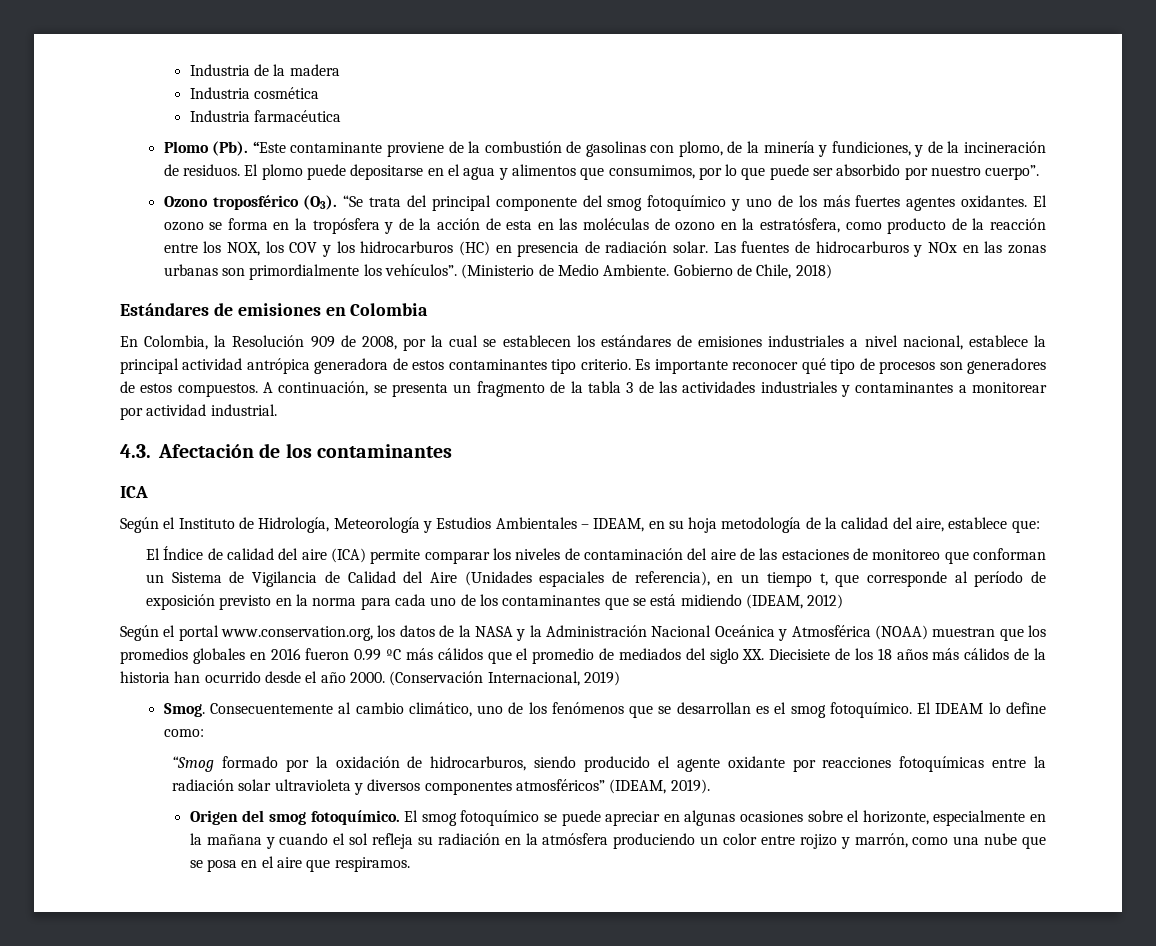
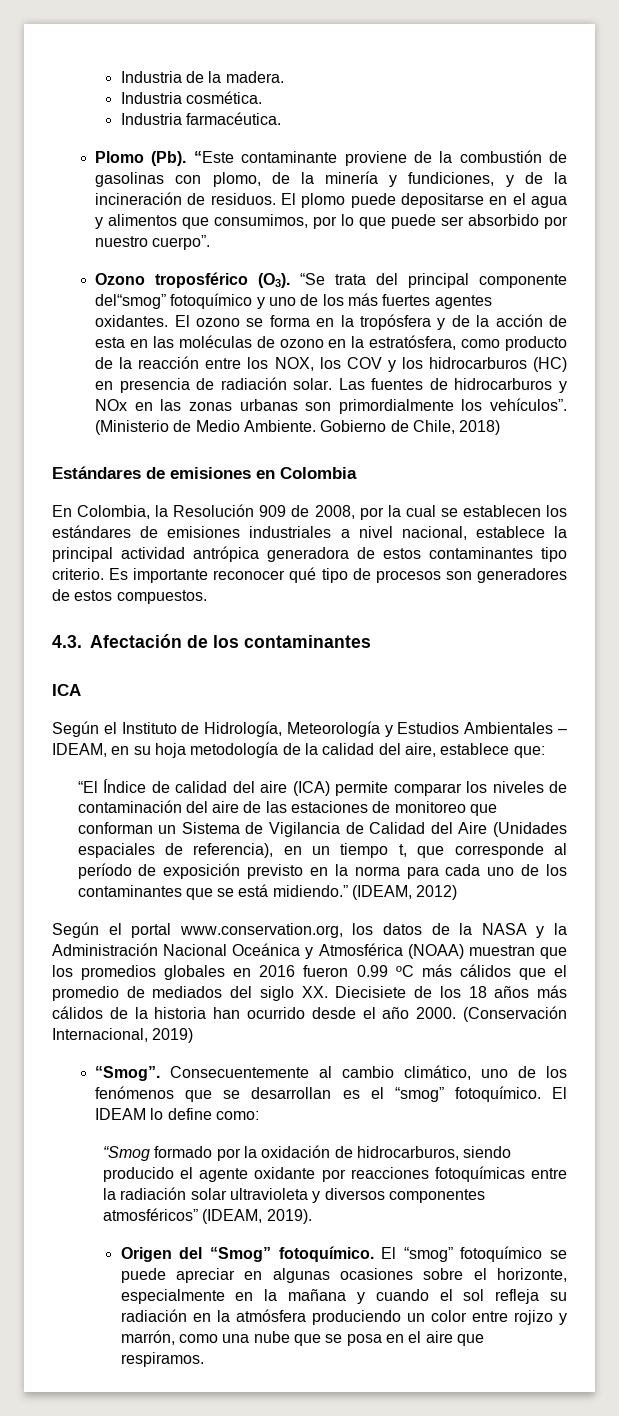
[289,64,340,76] [189,87,320,99] [189,110,342,122] madera // Industria cosmética // Industria farmacéutica -> [225,71,284,83] [120,91,262,104] [120,112,281,125] madera. // Industria cosmética. // Industria farmacéutica.
[582,195,643,211] del smog -> [95,294,167,309] del“smog”
[263,381,1048,397] [120,404,277,420] A continuación, se presenta un fragmento de la tabla 3 de las actividades industriales y contaminantes a monitorear por actividad industrial. -> (207, 597) none
[146,548,161,560] El -> [77,781,98,793] “El
[680,594,742,606] midiendo -> [272,885,348,897] midiendo.”
[163,703,205,717] Smog. -> [95,1066,161,1081] “Smog”.
[790,705,826,718] smog -> [394,1087,444,1102] “smog”
[268,810,457,826] smog fotoquímico. El smog -> [209,1246,453,1262] “Smog” fotoquímico. El “smog”

